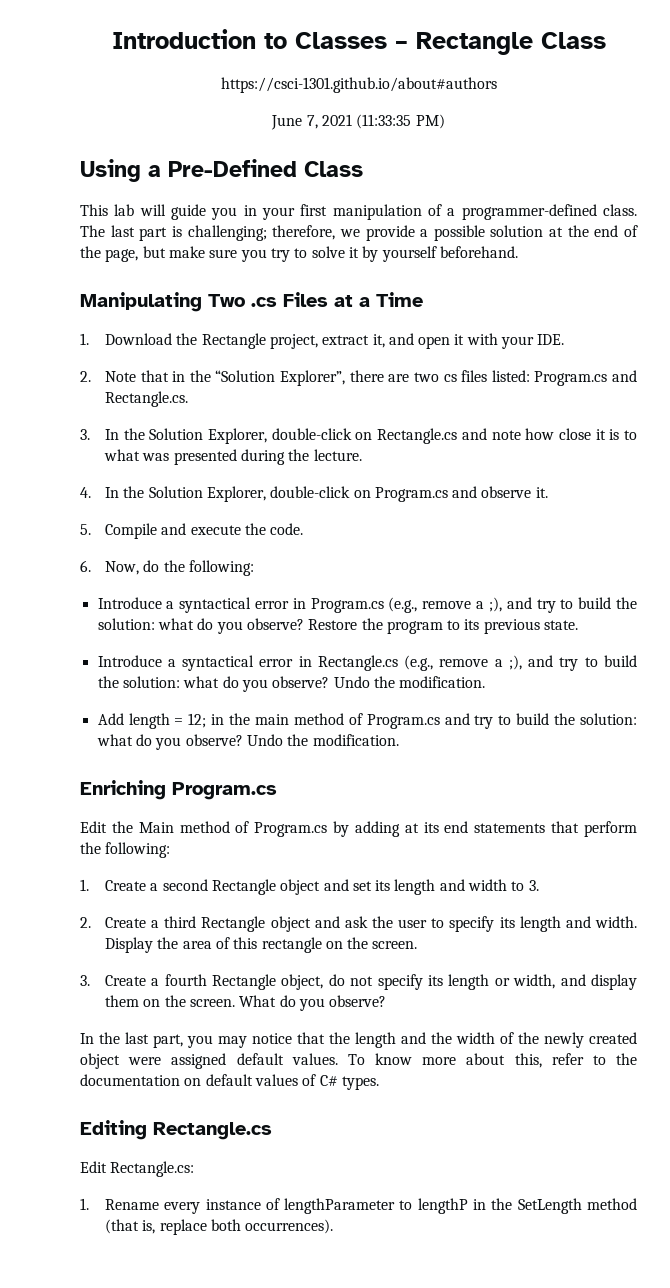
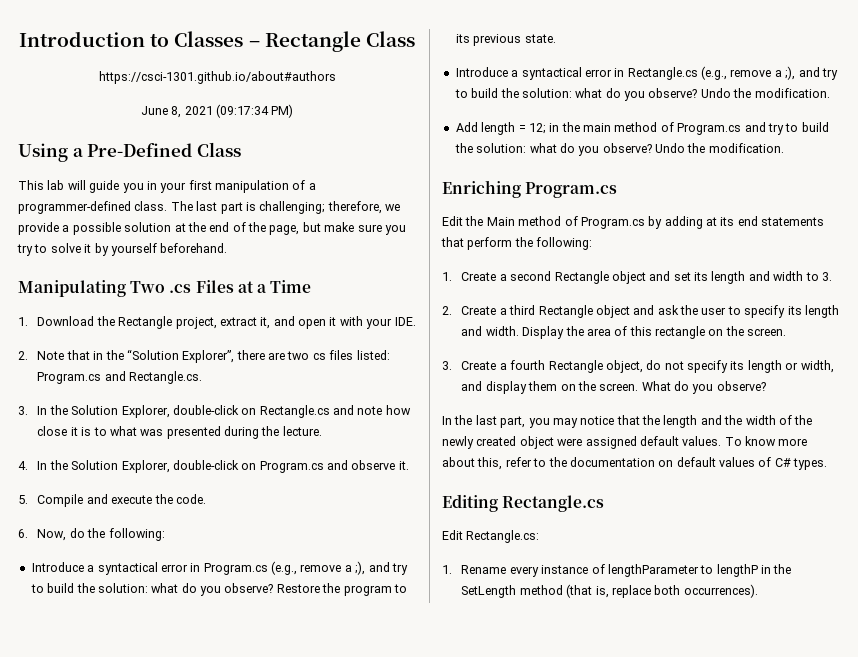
[306,114,412,129] 7, 2021 (11:33:35 -> [171,104,269,118] 8, 2021 (09:17:34

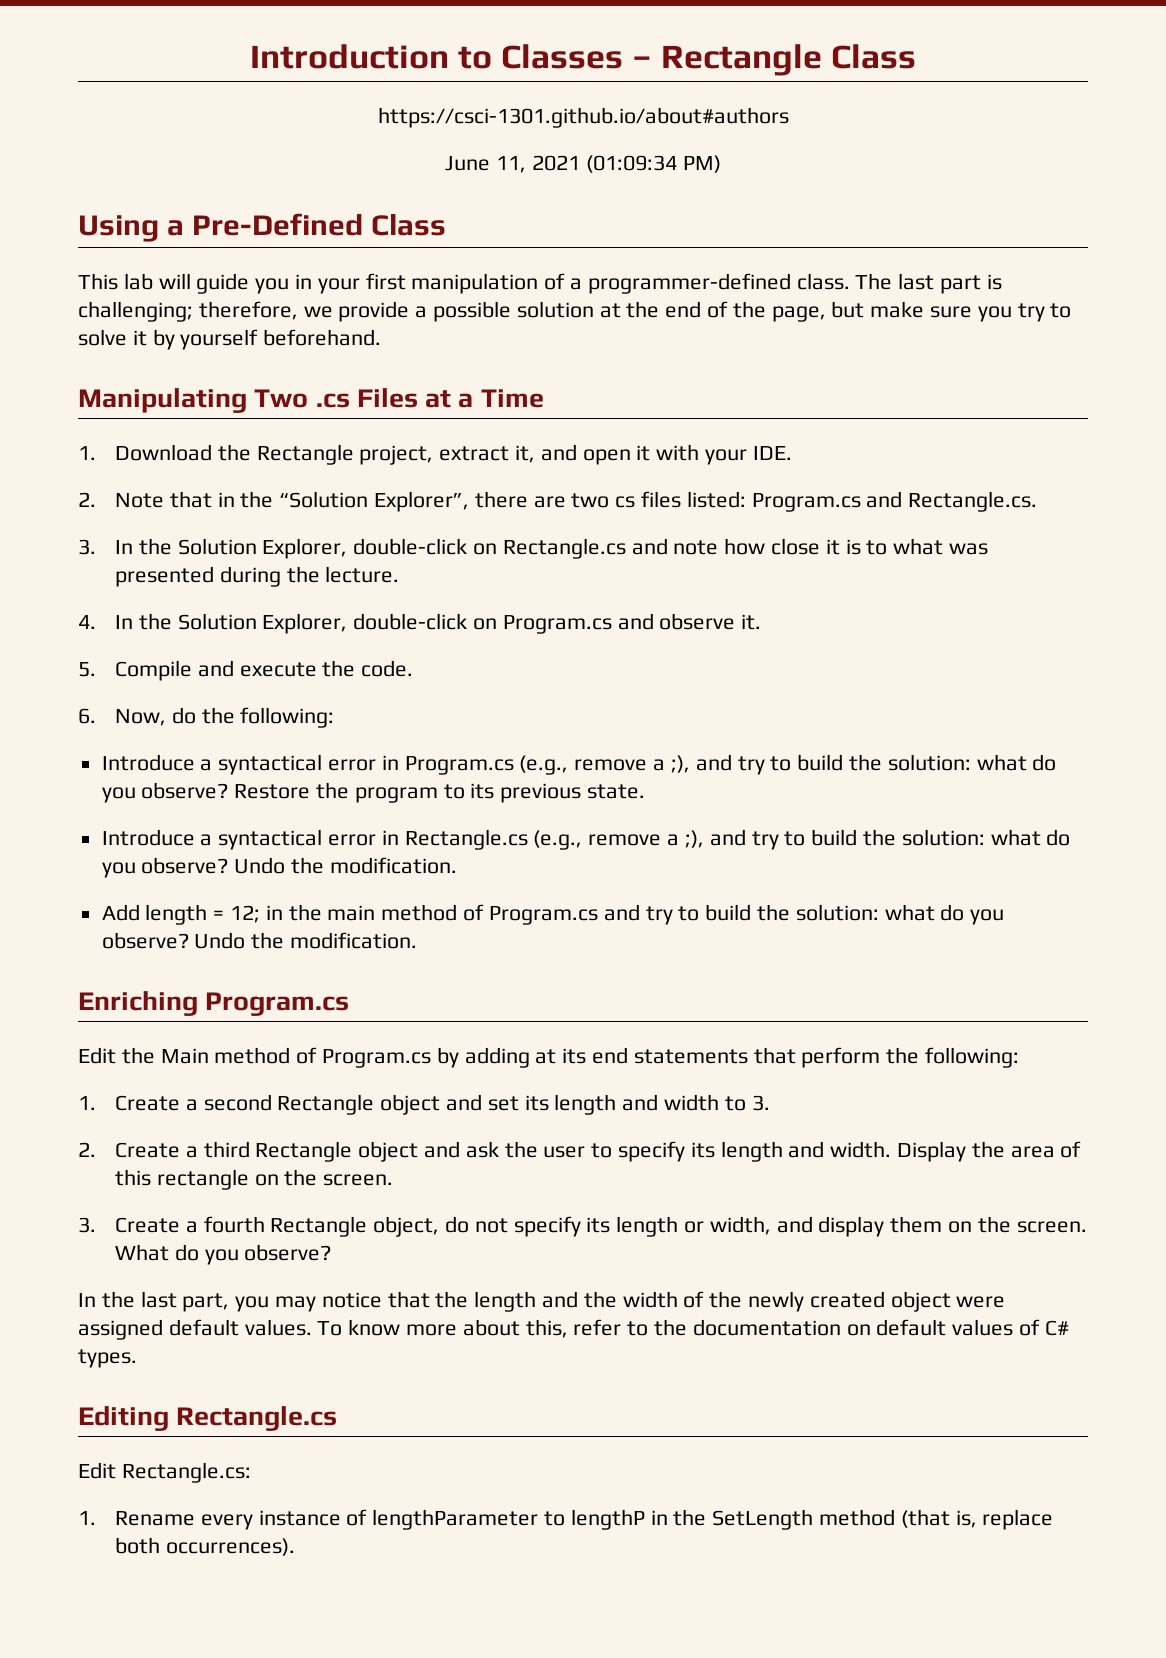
[171,104,269,118] 8, 2021 (09:17:34 -> [496,155,677,173] 11, 2021 (01:09:34

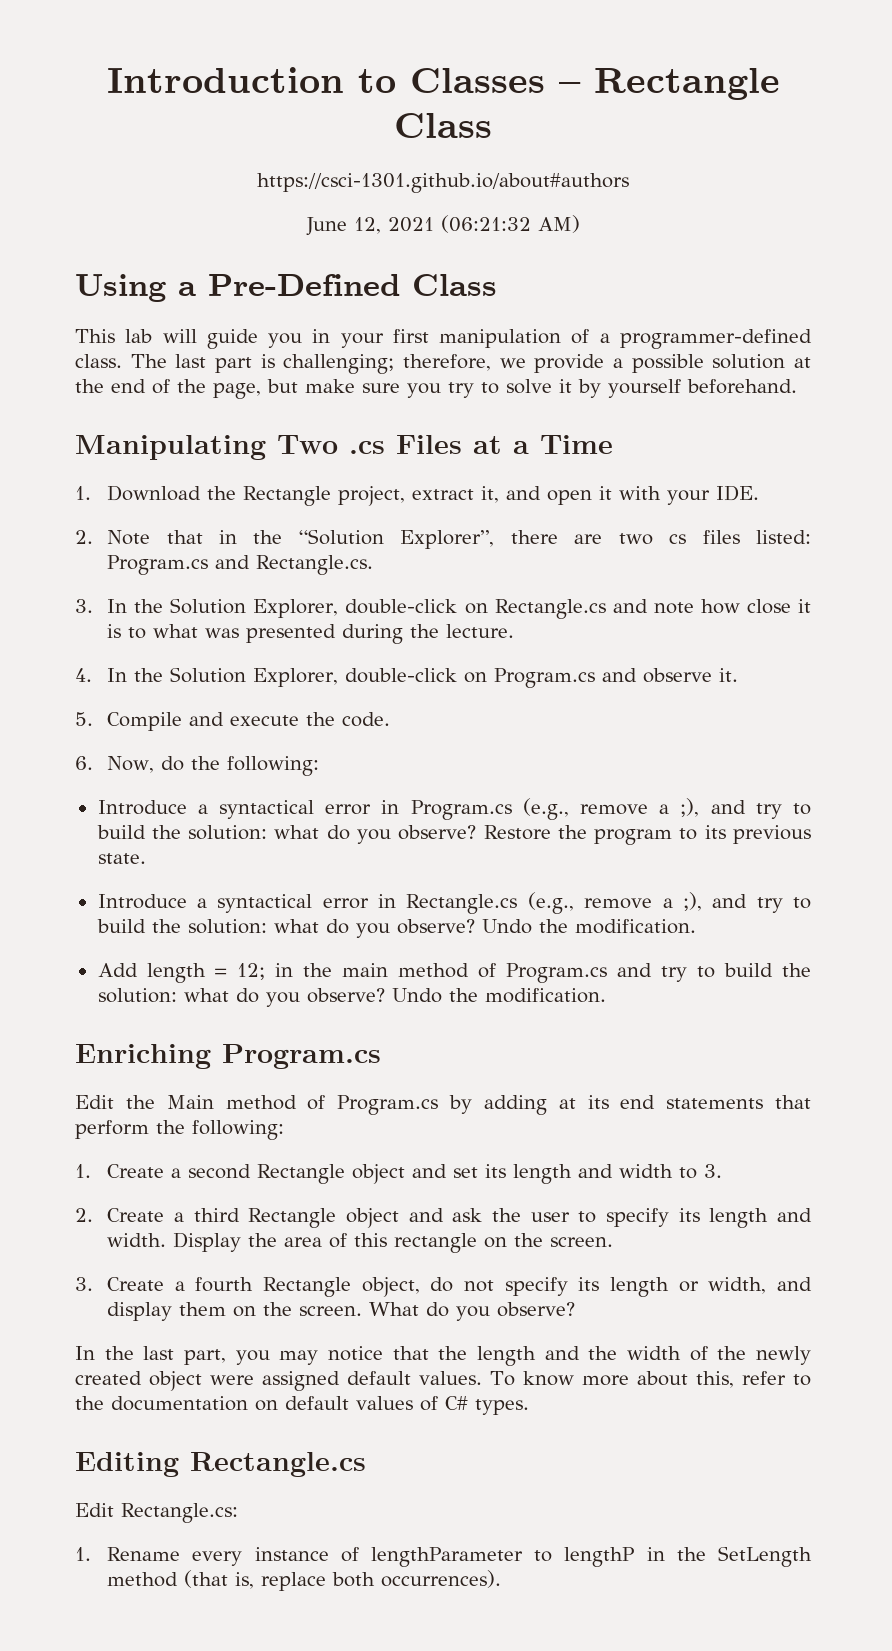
[496,155,721,173] 11, 2021 (01:09:34 PM) -> [353,215,580,234] 12, 2021 (06:21:32 AM)

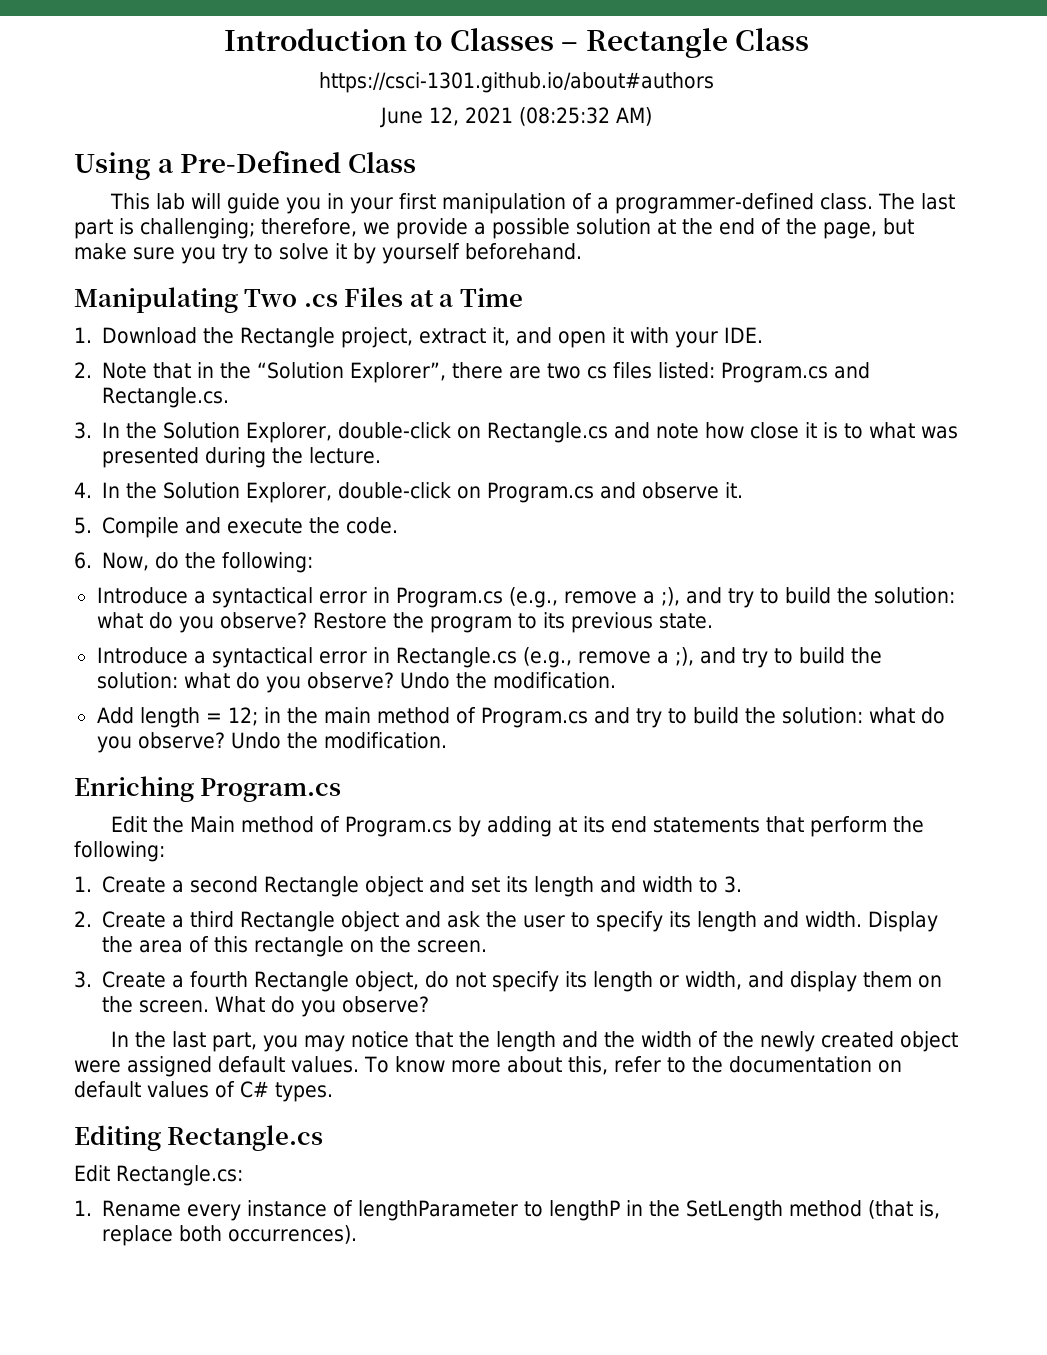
[440,215,531,233] (06:21:32 -> [519,107,610,126] (08:25:32

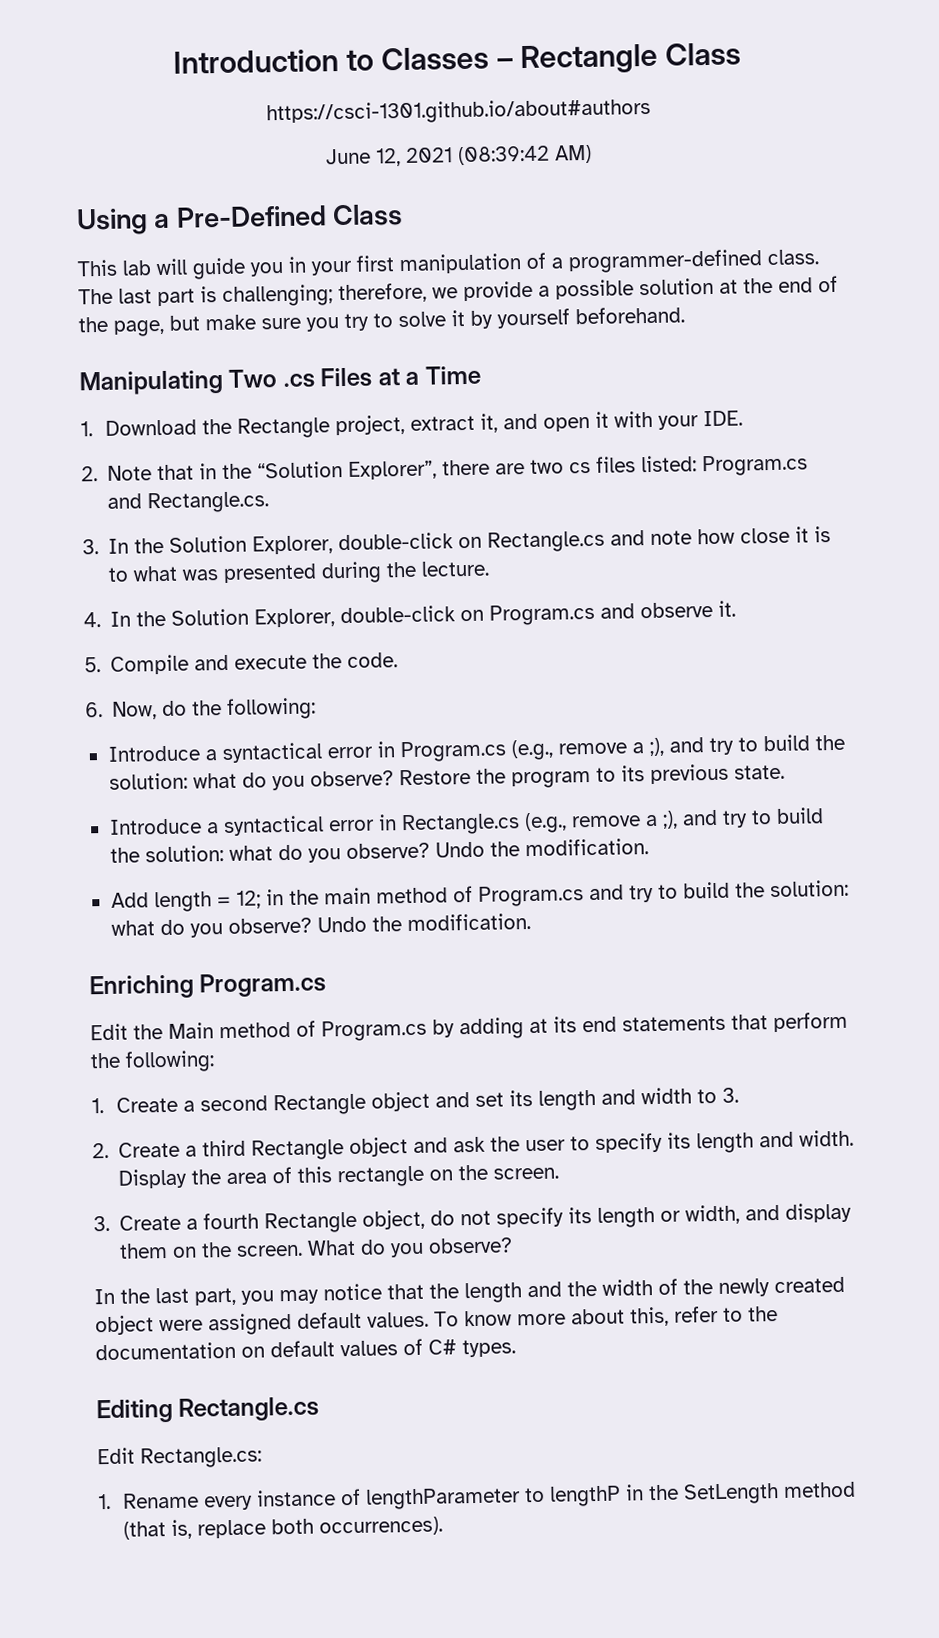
[519,107,610,126] (08:25:32 -> [457,145,550,166] (08:39:42

